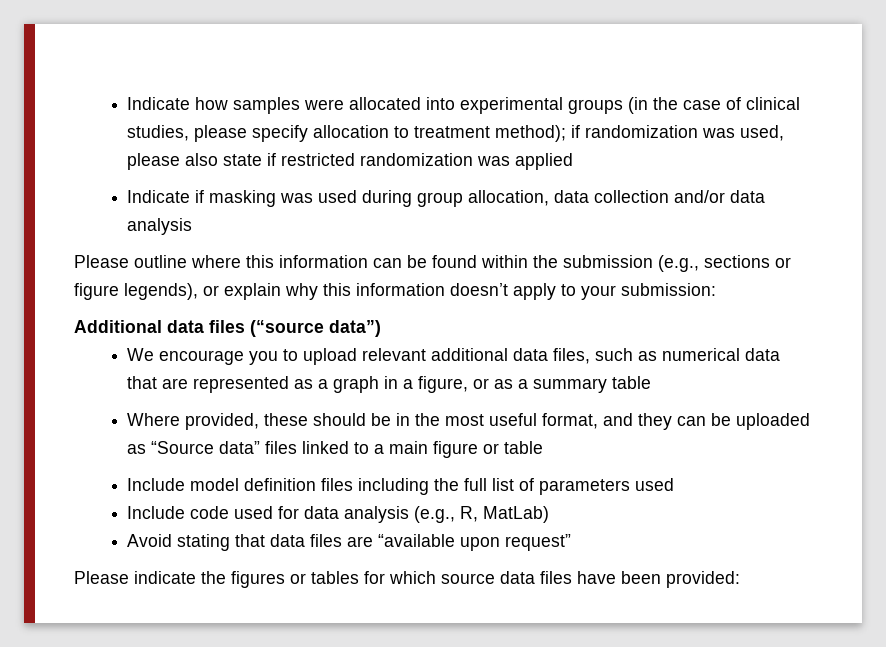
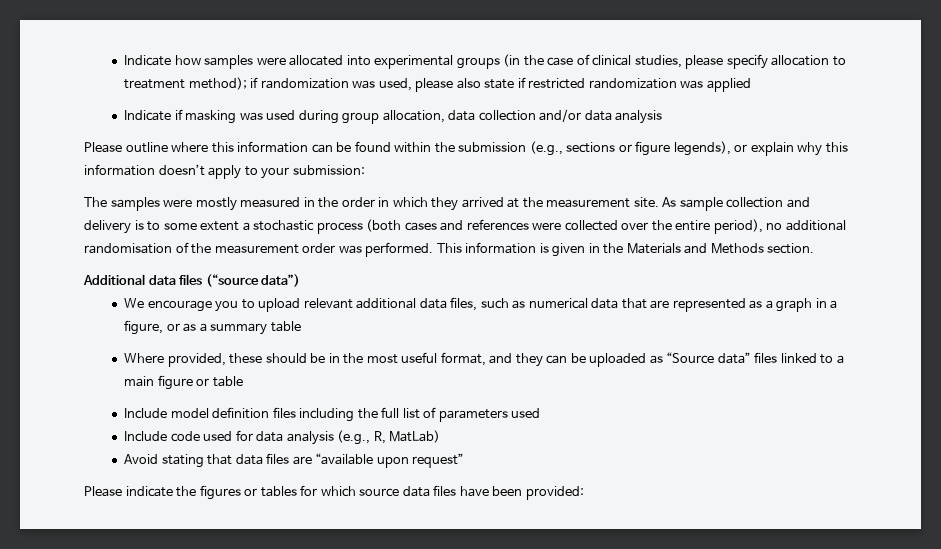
(716, 289) none -> [84,197,810,211] [84,219,846,234] [84,242,815,257] // The samples were mostly measured in the order in which they arrived at the measurement site. As sample collection and delivery is to some extent a stochastic process (both cases and references were collected over the entire period), no additional randomisation of the measurement order was performed. This information is given in the Materials and Methods section.

